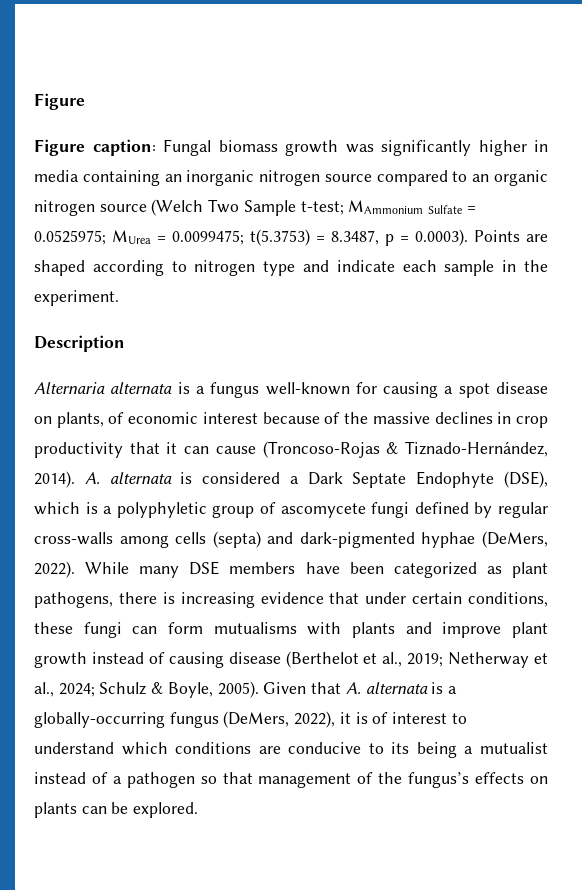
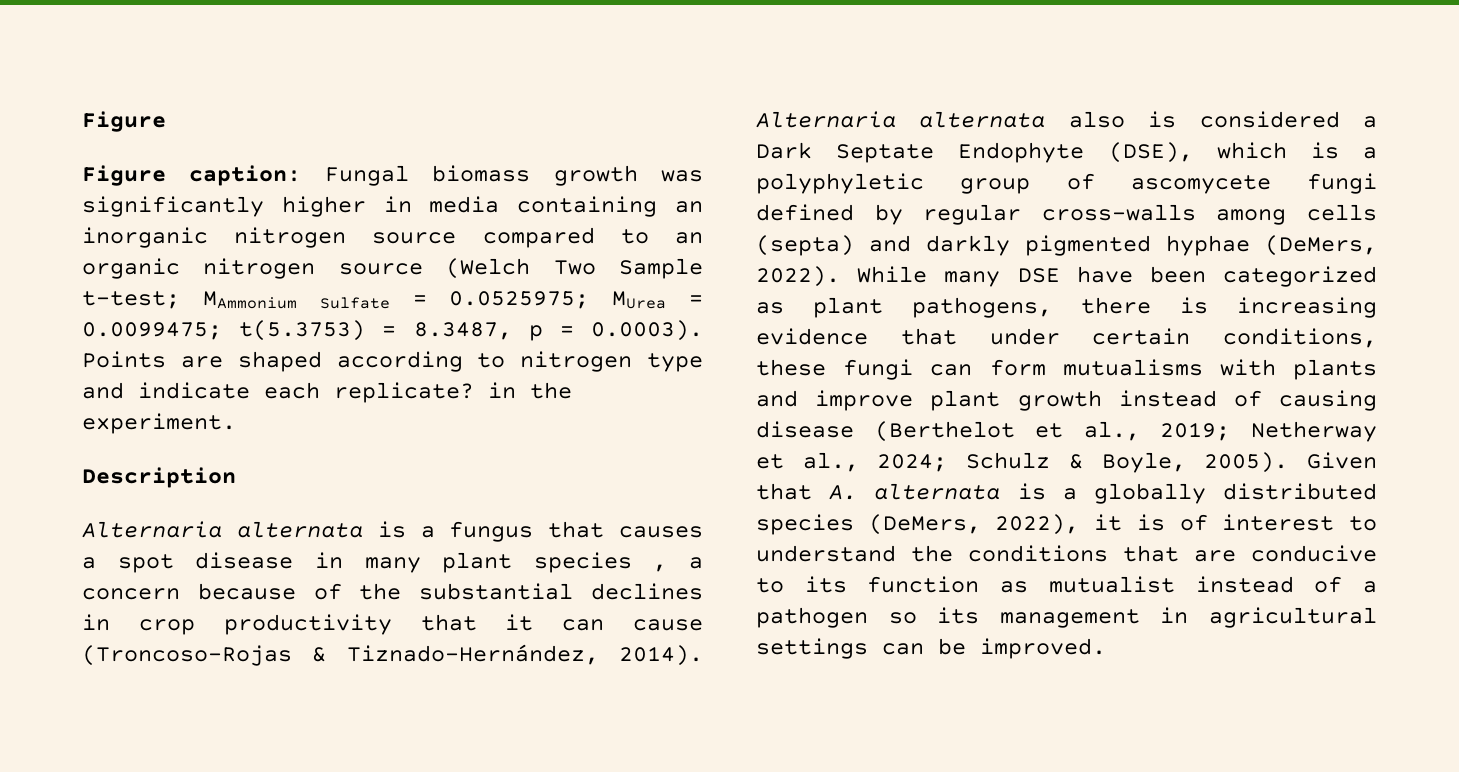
[444,260,495,276] sample -> [334,382,474,403] replicate?
[265,382,549,398] [34,412,258,428] well-known for causing a spot disease on plants, of economic interest -> [548,521,703,538] [82,552,703,573] [82,588,180,600] that causes a spot disease in many plant species , a concern
[372,412,430,424] massive -> [419,583,574,600] substantial
[84,472,172,484] A. alternata -> [756,111,1125,128] Alternaria alternata also
[299,532,415,548] dark-pigmented -> [926,235,1151,256] darkly pigmented
[229,562,296,574] members -> (1060, 275) none
[34,712,219,728] globally-occurring fungus -> [1093,483,1377,504] [756,514,854,535] globally distributed species
[121,742,252,755] which conditions -> [911,545,1179,562] the conditions that
[416,742,474,758] being a -> [867,576,1029,593] function as
[222,772,549,788] [34,802,77,818] that management of the fungus’s effects on plants -> [937,607,1377,628] [756,638,868,659] its management in agricultural settings
[133,802,199,818] explored. -> [980,638,1106,659] improved.

